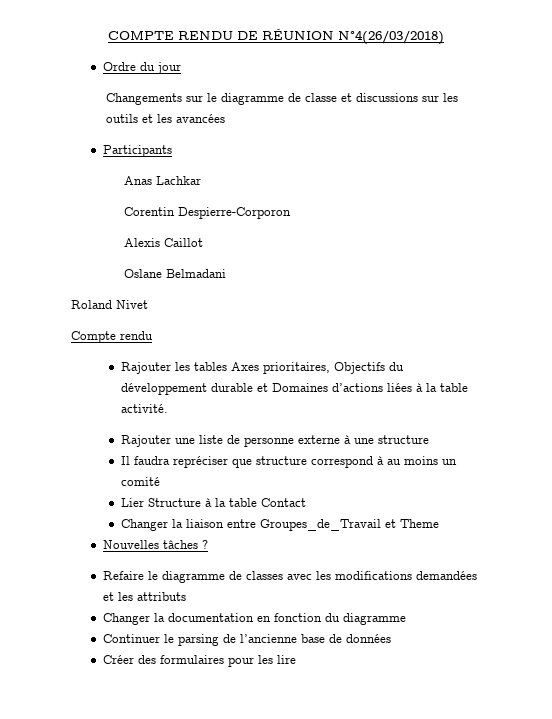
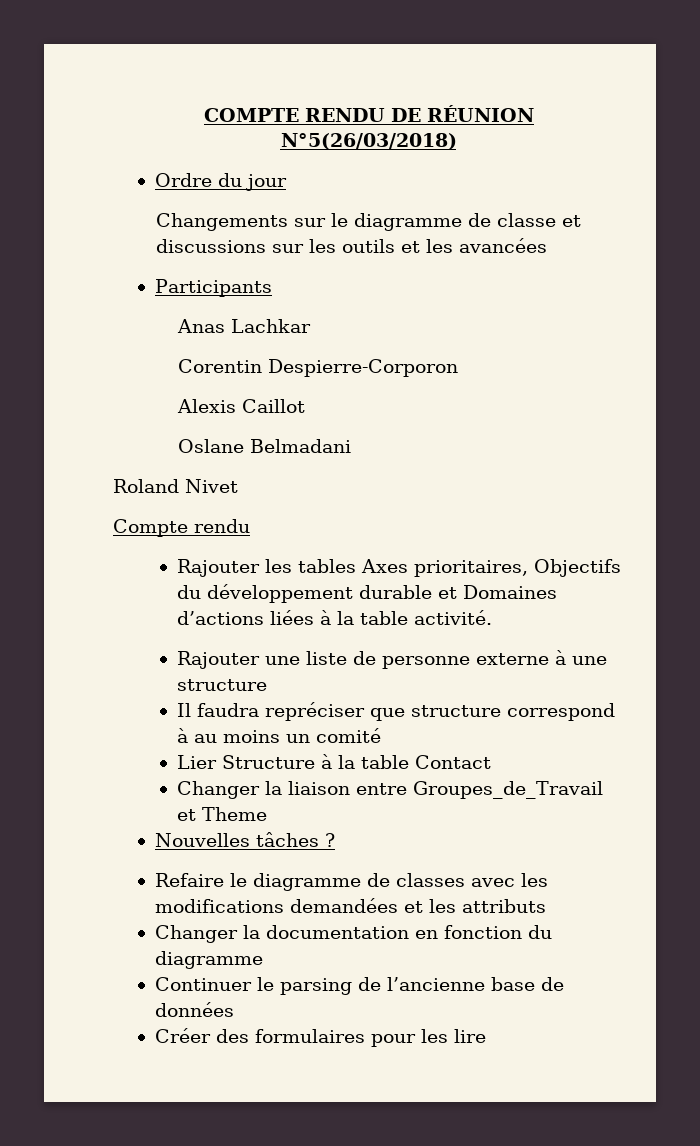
[338,30,444,45] N°4(26/03/2018) -> [280,133,457,150] N°5(26/03/2018)

